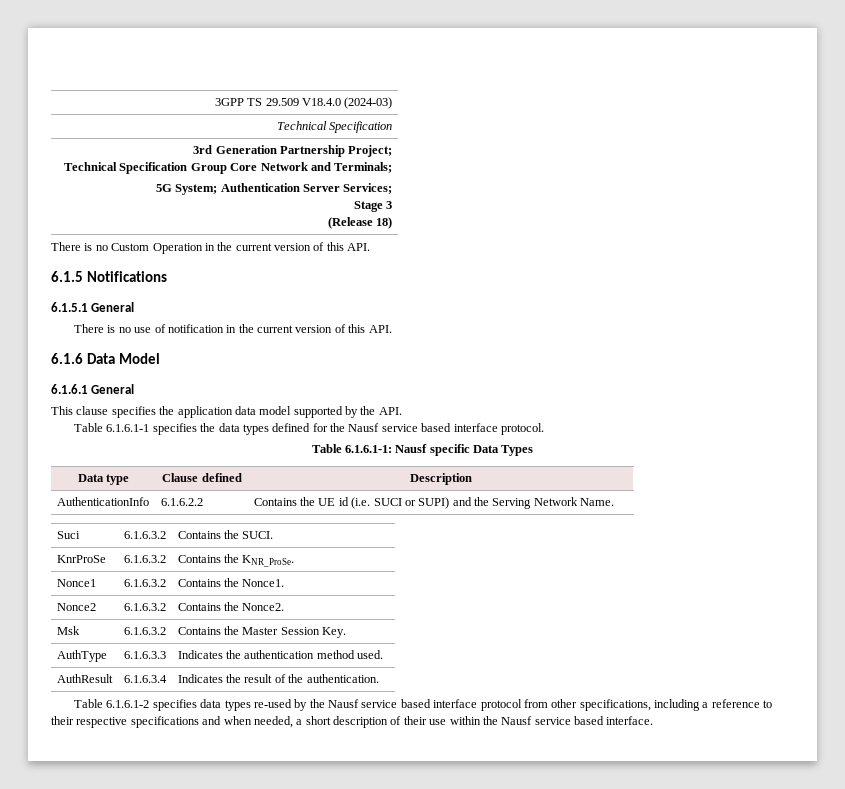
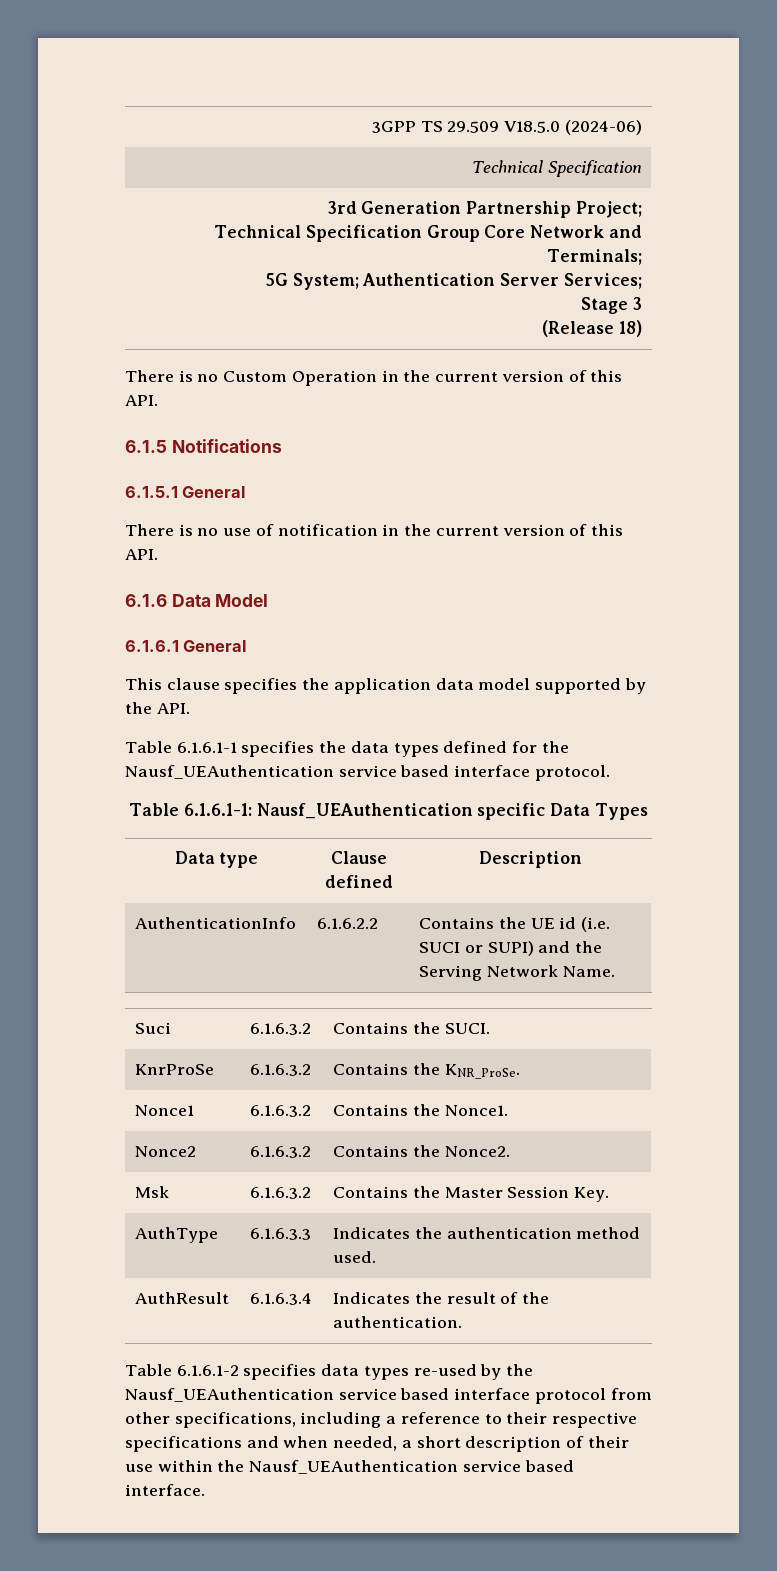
[301,97,393,109] V18.4.0 (2024-03) -> [504,120,642,135] V18.5.0 (2024-06)
[348,423,380,432] Nausf -> [125,765,334,779] Nausf_UEAuthentication
[395,444,428,453] Nausf -> [256,803,473,819] Nausf_UEAuthentication
[328,699,360,708] Nausf -> [125,1388,334,1402] Nausf_UEAuthentication
[501,716,533,725] Nausf -> [249,1460,459,1474] Nausf_UEAuthentication

